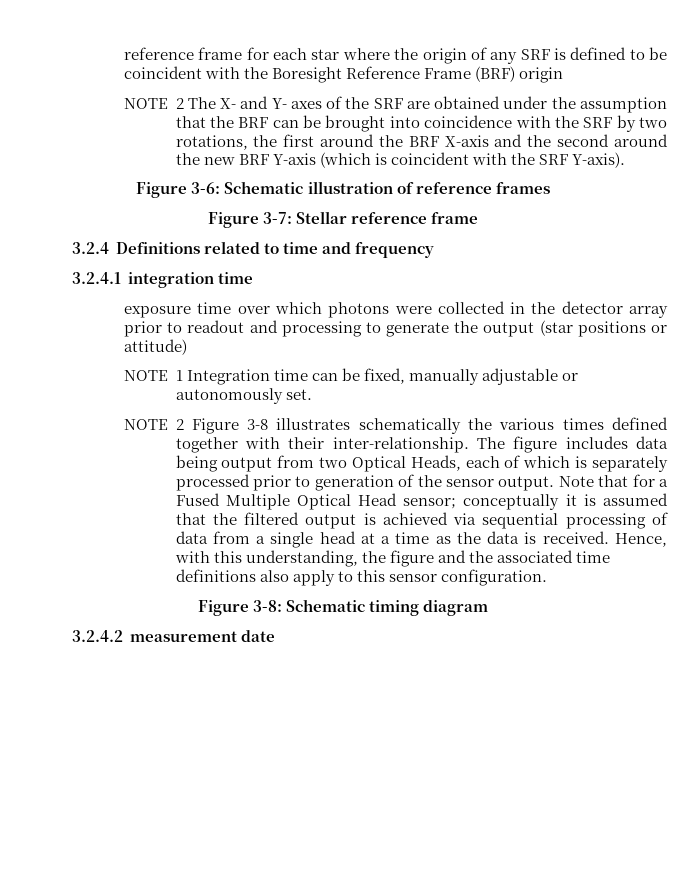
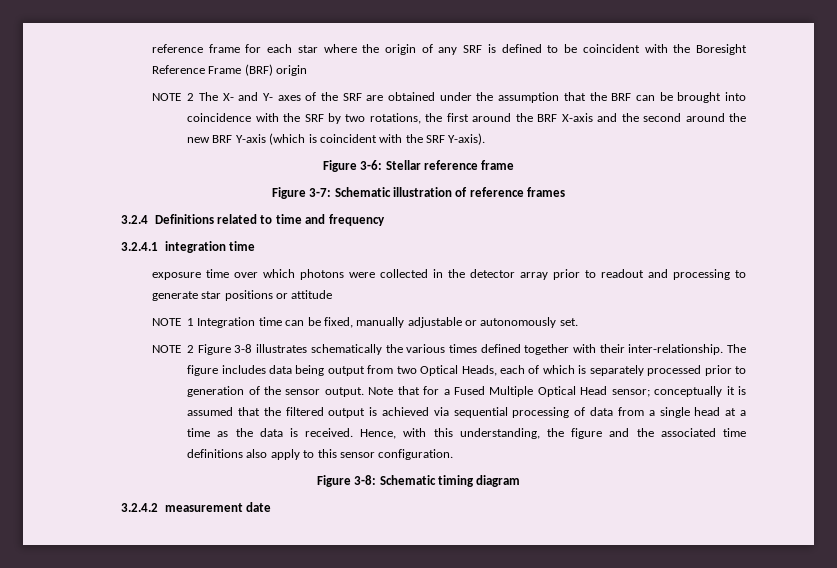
(221, 188) none -> [385,160,515,170] [271,187,332,199] Stellar reference frame // Figure 3-7:
[207,211,479,228] // Figure 3-7: Stellar reference frame -> (566, 192) none
[454,320,573,337] the output (star -> [201,291,222,299] star
[124,339,188,355] attitude) -> [291,290,333,299] attitude

